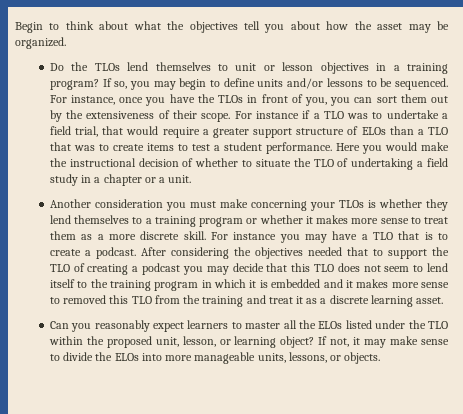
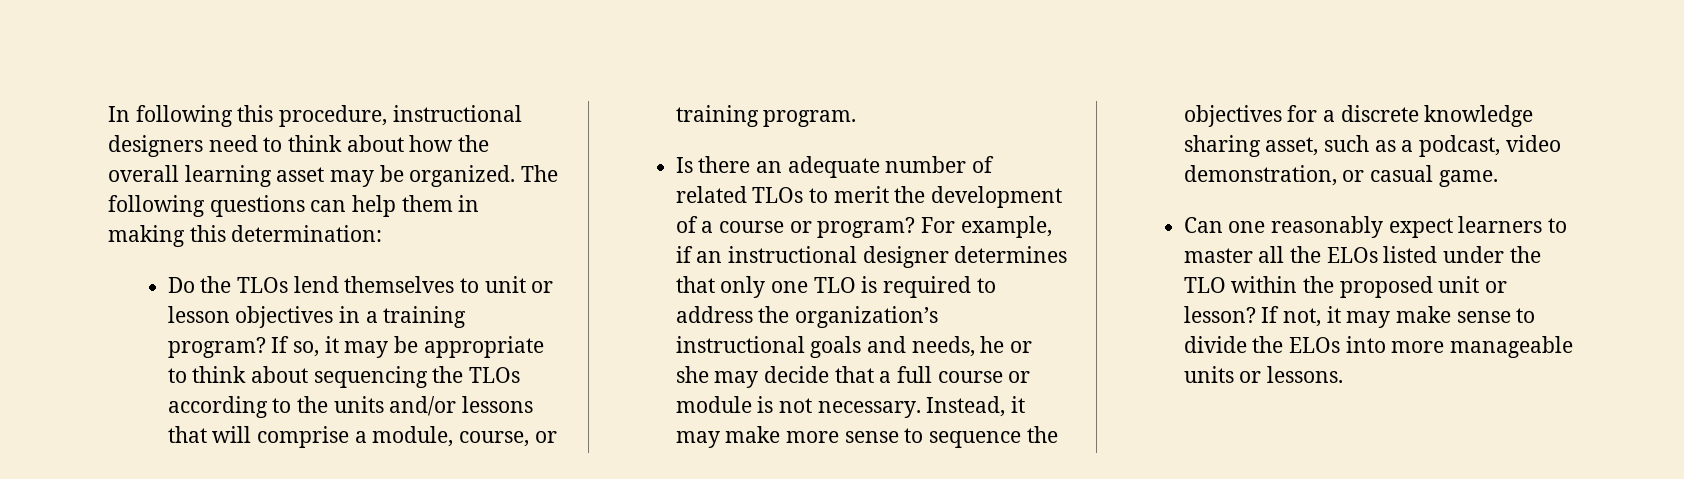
[15,21,450,33] [15,37,66,49] Begin to think about what the objectives tell you about how the asset may be organized. -> [108,105,522,127] [108,135,490,157] [108,165,559,187] [108,195,480,217] [108,225,383,247] In following this procedure, instructional designers need to think about how the overall learning asset may be organized. The following questions can help them in making this determination:
[129,78,448,90] [49,94,448,106] [49,110,449,122] [49,126,448,138] [49,142,450,154] [49,158,449,170] [49,174,192,186] [49,199,449,211] [49,215,449,227] [49,231,448,243] [49,247,450,259] [49,263,448,275] [49,279,449,291] [49,295,444,307] you may begin to define units and/or lessons to be sequenced. For instance, once you have the TLOs in front of you, you can sort them out by the extensiveness of their scope. For instance if a TLO was to undertake a field trial, that would require a greater support structure of ELOs than a TLO that was to create items to test a student performance. Here you would make the instructional decision of whether to situate the TLO of undertaking a field study in a chapter or a unit. // Another consideration you must make concerning your TLOs is whether they lend themselves to a training program or whether it makes more sense to treat them as a more discrete skill. For instance you may have a TLO that is to create a podcast. After considering the objectives needed that to support the TLO of creating a podcast you may decide that this TLO does not seem to lend itself to the training program in which it is embedded and it makes more sense to removed this TLO from the training and treat it as a discrete learning asset. -> [324,336,544,358] [167,366,521,388] [167,396,534,418] [167,426,557,448] [675,105,857,127] [675,156,995,178] [675,186,1063,208] [675,216,1052,238] [675,246,1068,268] [675,276,996,298] [675,306,939,328] [675,336,1033,358] [675,366,1031,388] [675,396,1026,418] [675,426,1058,448] [1183,105,1534,127] [1183,135,1561,157] [1183,165,1498,187] it may be appropriate to think about sequencing the TLOs according to the units and/or lessons that will comprise a module, course, or training program. // Is there an adequate number of related TLOs to merit the development of a course or program? For example, if an instructional designer determines that only one TLO is required to address the organization’s instructional goals and needs, he or she may decide that a full course or module is not necessary. Instead, it may make more sense to sequence the objectives for a discrete knowledge sharing asset, such as a podcast, video demonstration, or casual game.
[71,323,92,332] you -> [1228,221,1266,233] one
[155,336,315,348] unit, lesson, or learning object? -> [1438,276,1508,293] [1183,306,1256,323] unit or lesson?
[257,352,381,364] units, lessons, or objects. -> [1183,366,1344,383] units or lessons.

